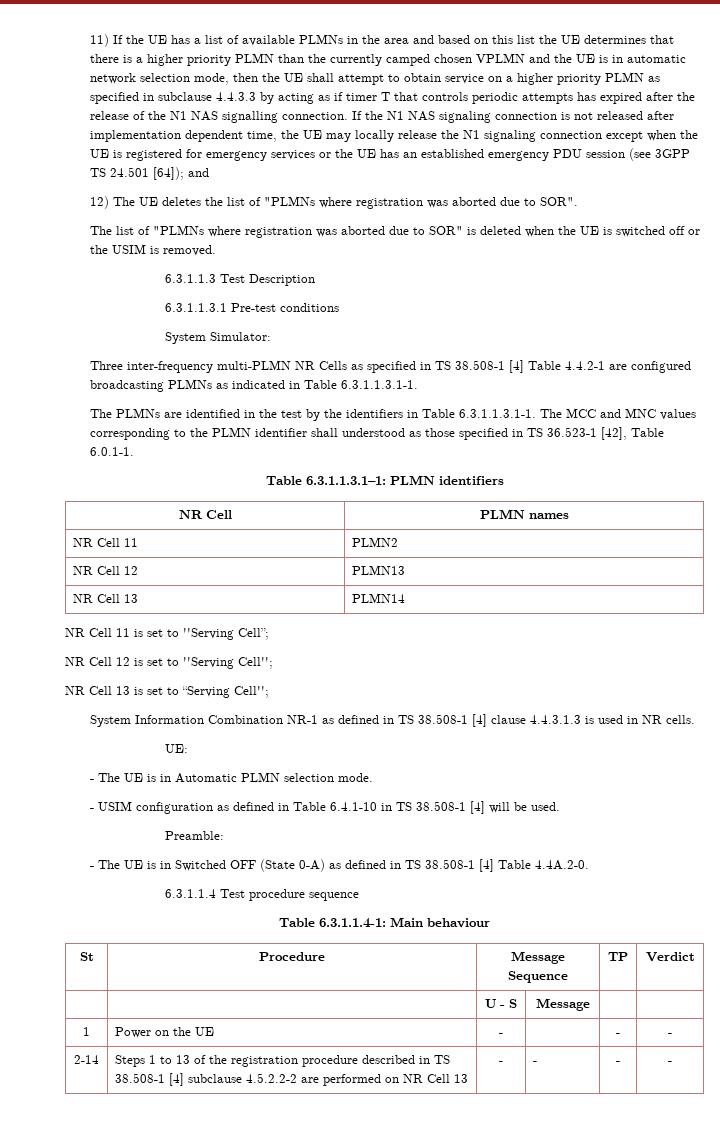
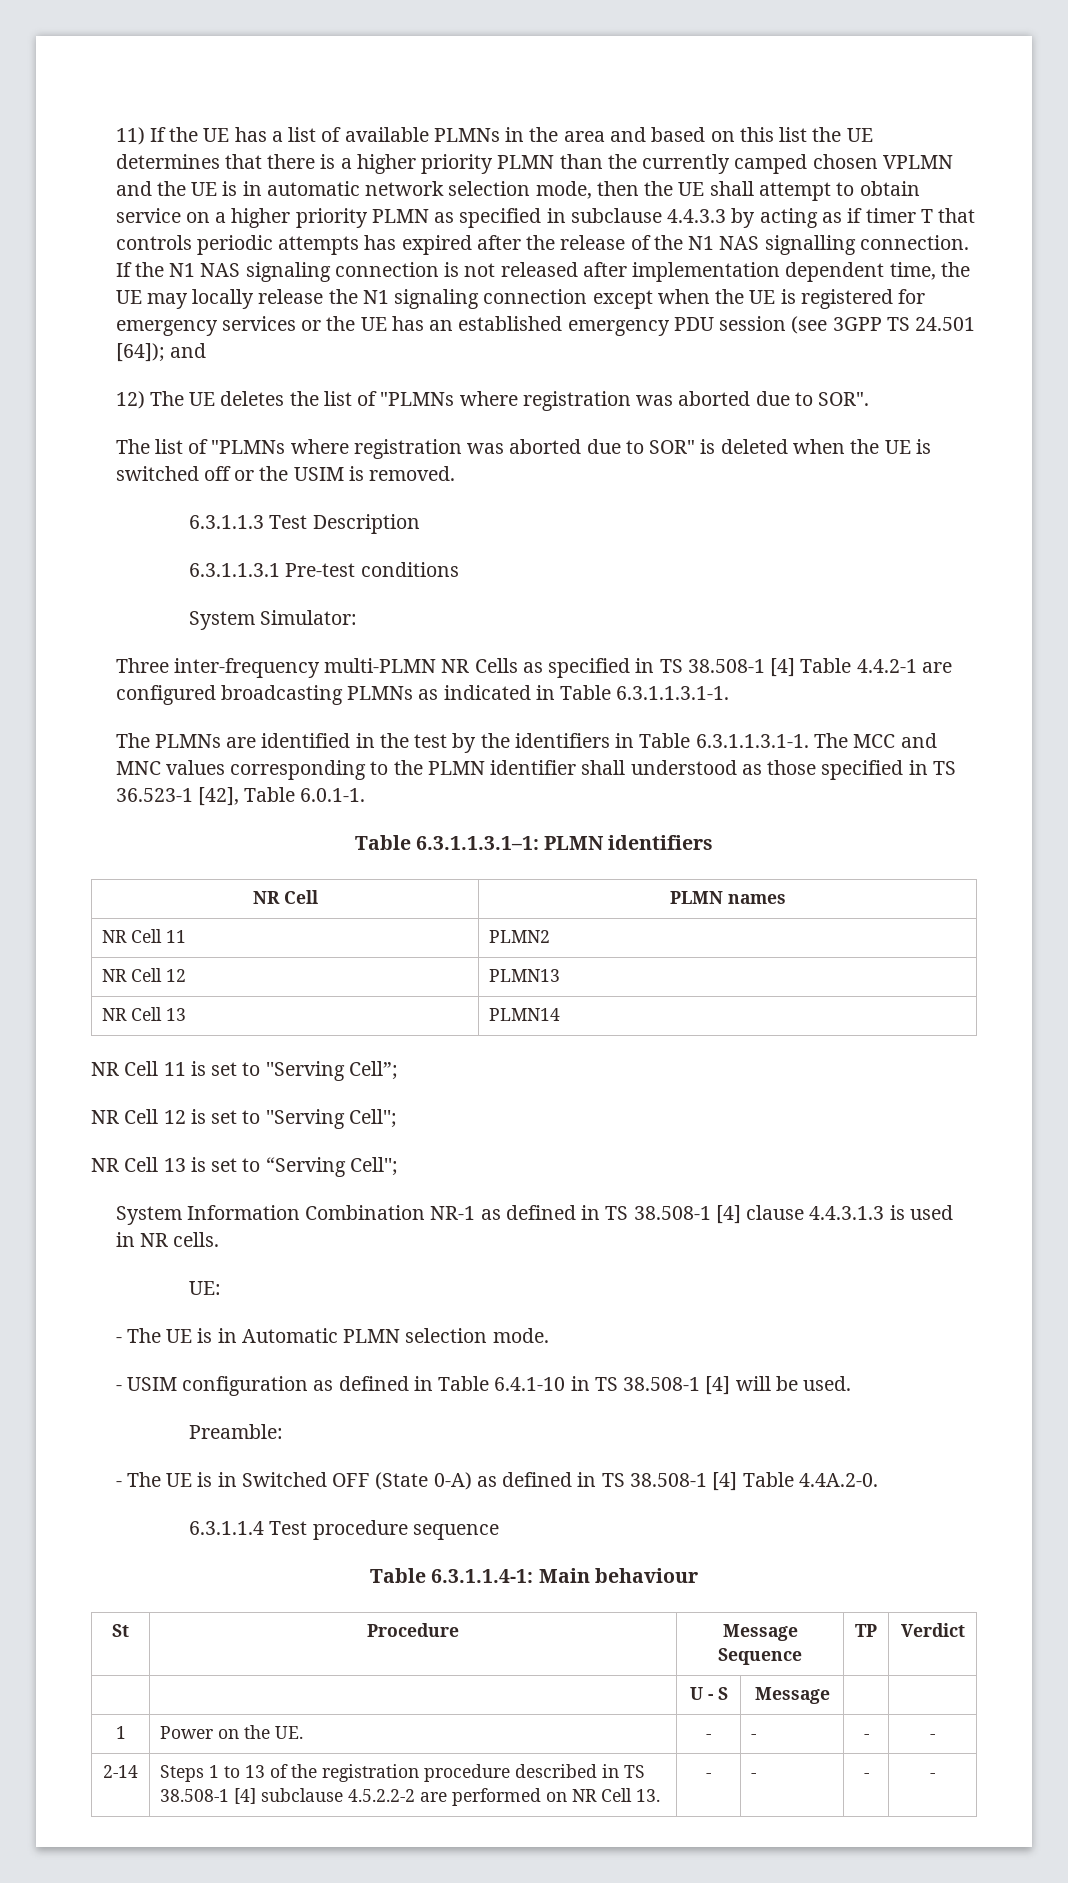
[195,1027,215,1036] [499,1033,503,1036] UE | - | -> [275,1726,304,1739] [706,1734,711,1739] [751,1734,757,1739] UE. | - | -
[454,1074,469,1083] 13 -> [636,1789,661,1802] 13.

